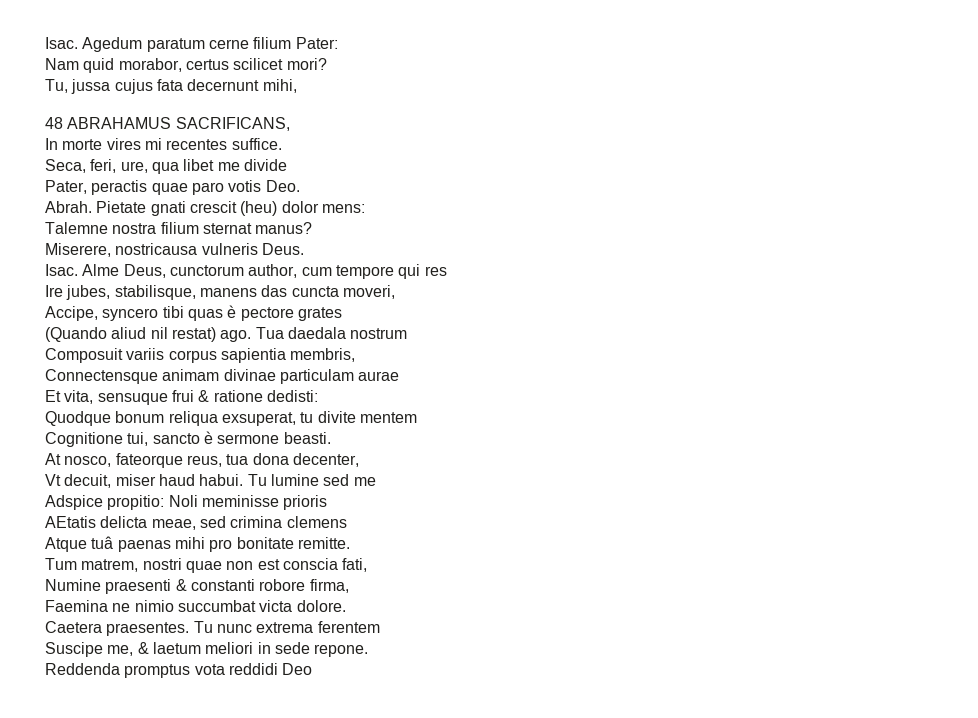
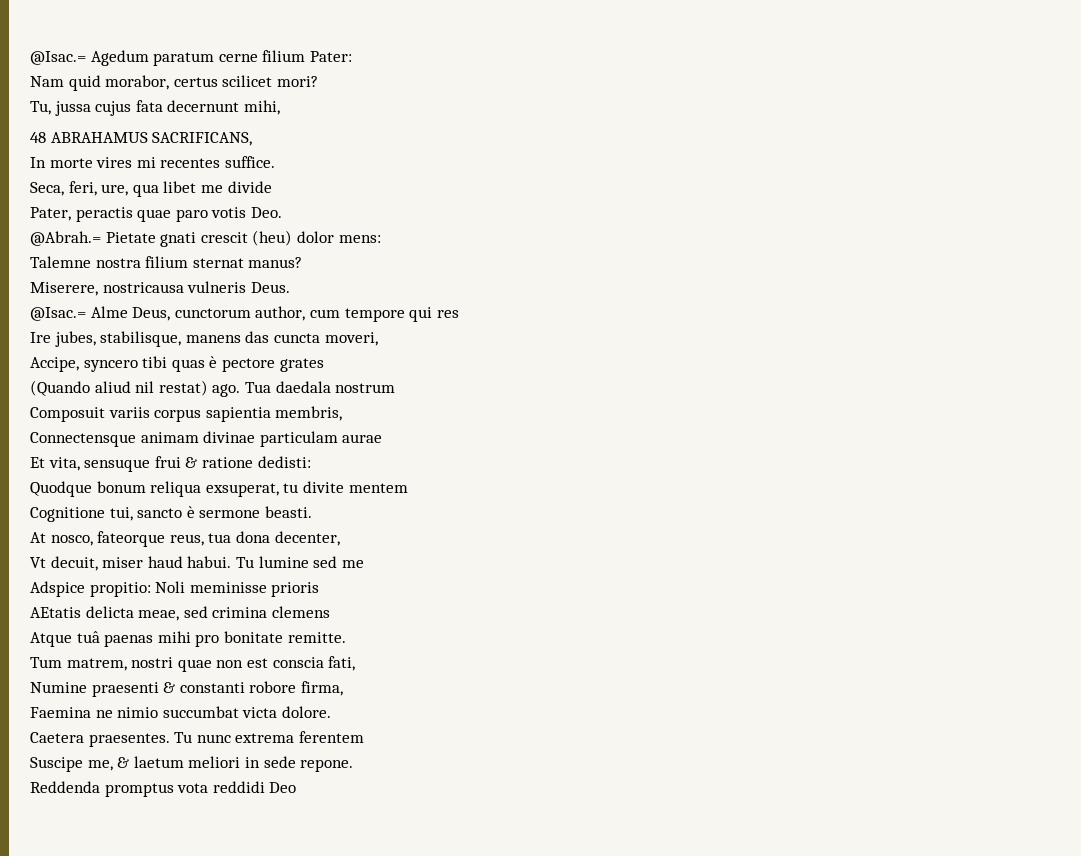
[45,37,78,49] Isac. -> [30,51,86,65] @Isac.=
[45,201,92,213] Abrah. -> [30,231,101,246] @Abrah.=
[45,264,78,276] Isac. -> [30,307,86,321] @Isac.=

